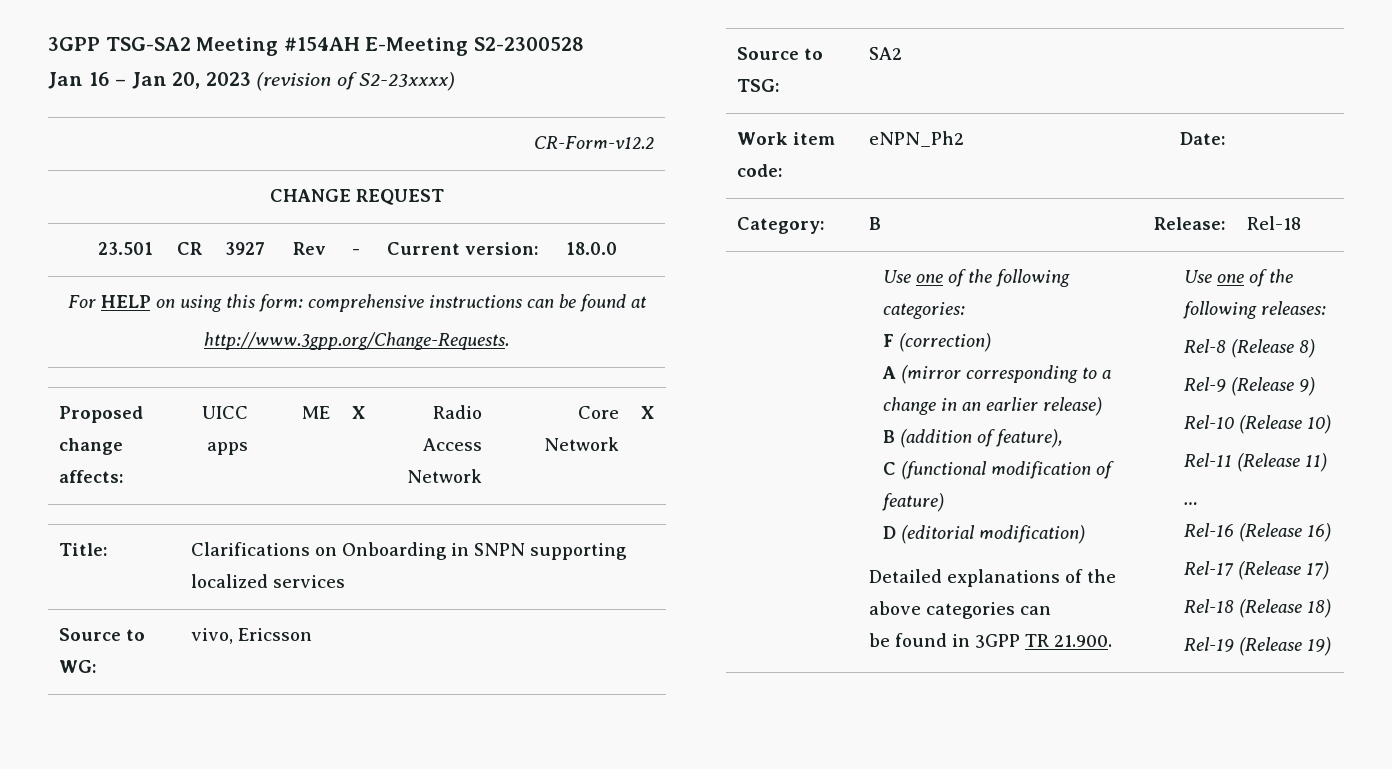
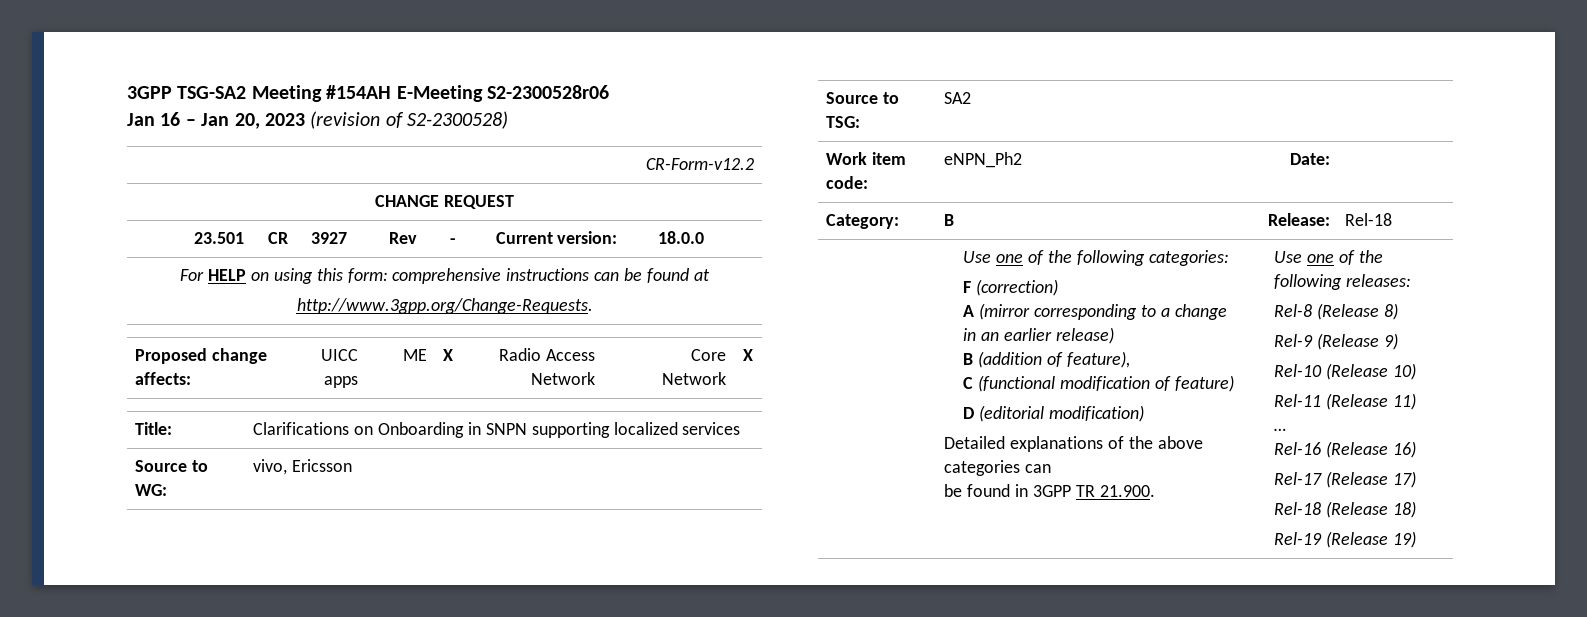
[473,37,584,51] S2-2300528 -> [487,85,609,99] S2-2300528r06
[359,72,456,91] S2-23xxxx) -> [407,111,509,129] S2-2300528)

